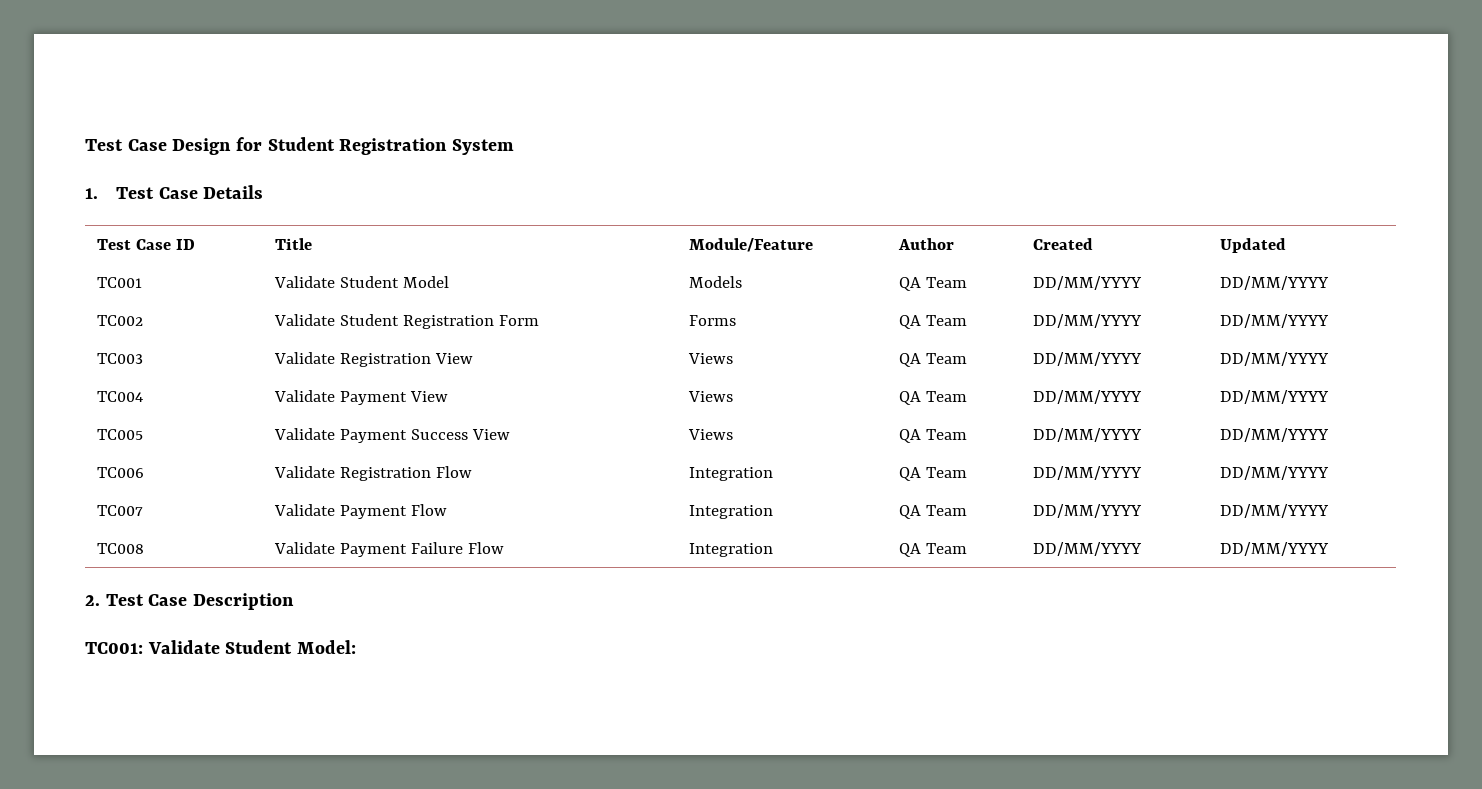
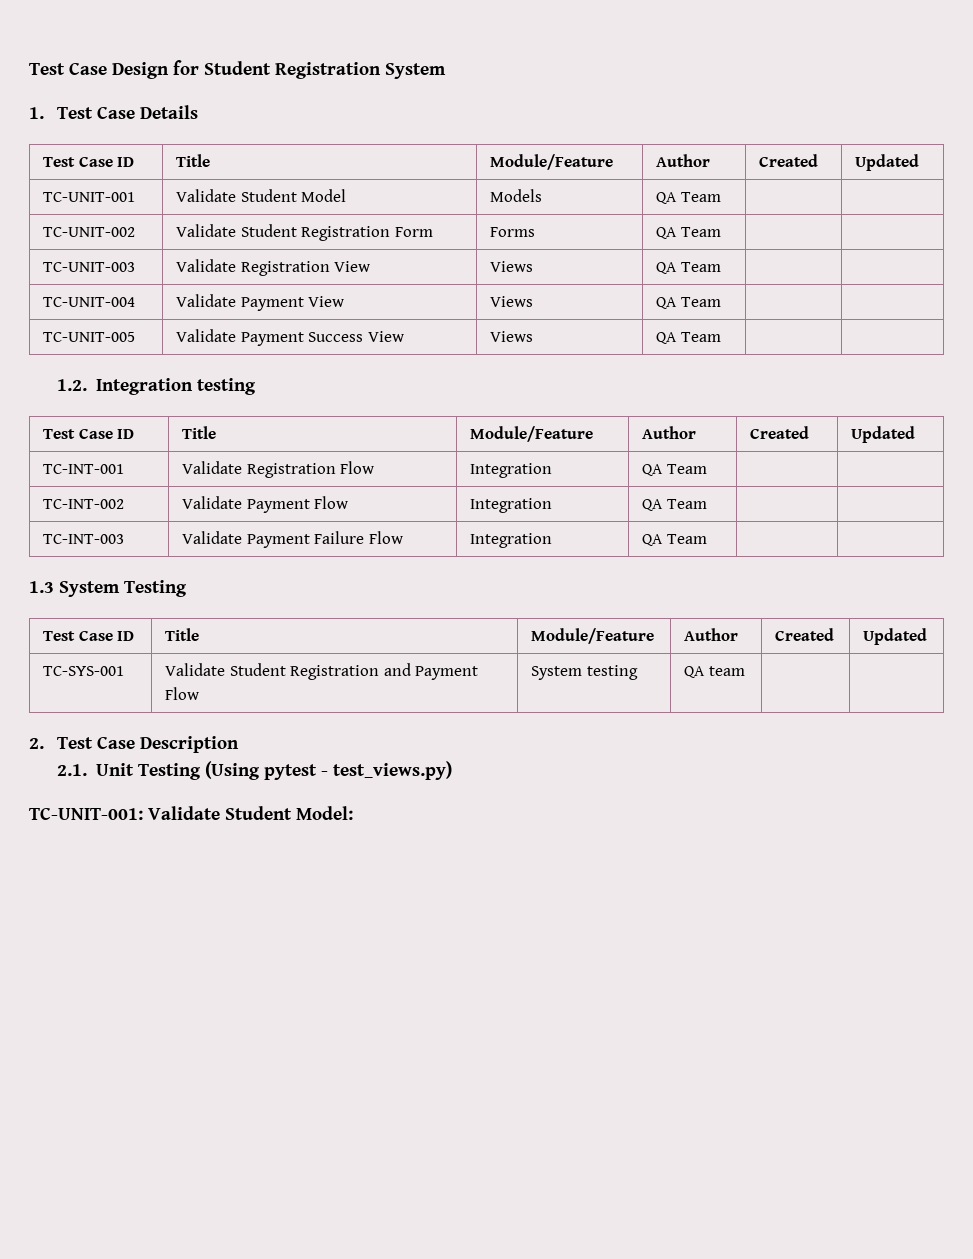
[96,277,142,288] TC001 -> [43,192,136,202] TC-UNIT-001
[1032,276,1142,290] [1219,276,1329,290] [96,315,143,326] DD/MM/YYYY | DD/MM/YYYY // TC002 -> [43,227,136,237] | // TC-UNIT-002
[1032,314,1142,328] [1219,314,1329,328] [96,353,143,364] DD/MM/YYYY | DD/MM/YYYY // TC003 -> [43,262,136,272] | // TC-UNIT-003
[1032,352,1142,366] [1219,352,1329,366] [96,391,143,402] DD/MM/YYYY | DD/MM/YYYY // TC004 -> [43,297,136,307] | // TC-UNIT-004
[1032,390,1142,404] [1219,390,1329,404] [96,429,143,440] DD/MM/YYYY | DD/MM/YYYY // TC005 -> [43,332,136,342] | // TC-UNIT-005
[1032,428,1142,442] [1219,428,1329,442] [96,467,144,478] DD/MM/YYYY | DD/MM/YYYY // TC006 -> [57,378,257,395] [43,428,135,439] [182,426,217,439] [470,426,594,442] [642,426,697,439] [750,426,810,439] [851,426,916,443] [43,464,125,474] | // 1.2. Integration testing // Test Case ID | Title | Module/Feature | Author | Created | Updated // TC-INT-001
[1032,466,1142,480] [1219,466,1329,480] [96,505,143,516] DD/MM/YYYY | DD/MM/YYYY // TC007 -> [43,499,125,509] | // TC-INT-002
[1032,504,1142,518] [1219,504,1329,518] [96,543,144,554] DD/MM/YYYY | DD/MM/YYYY // TC008 -> [43,534,125,544] | // TC-INT-003
[1032,542,1142,556] [1219,542,1329,556] [85,593,295,610] [85,642,143,654] DD/MM/YYYY | DD/MM/YYYY // 2. Test Case Description // TC001: -> [29,580,187,597] [43,630,135,641] [165,628,200,641] [531,628,655,644] [684,628,739,641] [775,628,835,641] [863,628,928,645] [43,666,125,676] [165,663,479,680] [165,687,200,700] [531,665,638,680] [684,666,745,678] [29,736,240,753] [57,761,453,780] [29,807,143,820] | // 1.3 System Testing // Test Case ID | Title | Module/Feature | Author | Created | Updated // TC-SYS-001 | Validate Student Registration and Payment Flow | System testing | QA team | | // 2. Test Case Description // 2.1. Unit Testing (Using pytest - test_views.py) // TC-UNIT-001:

